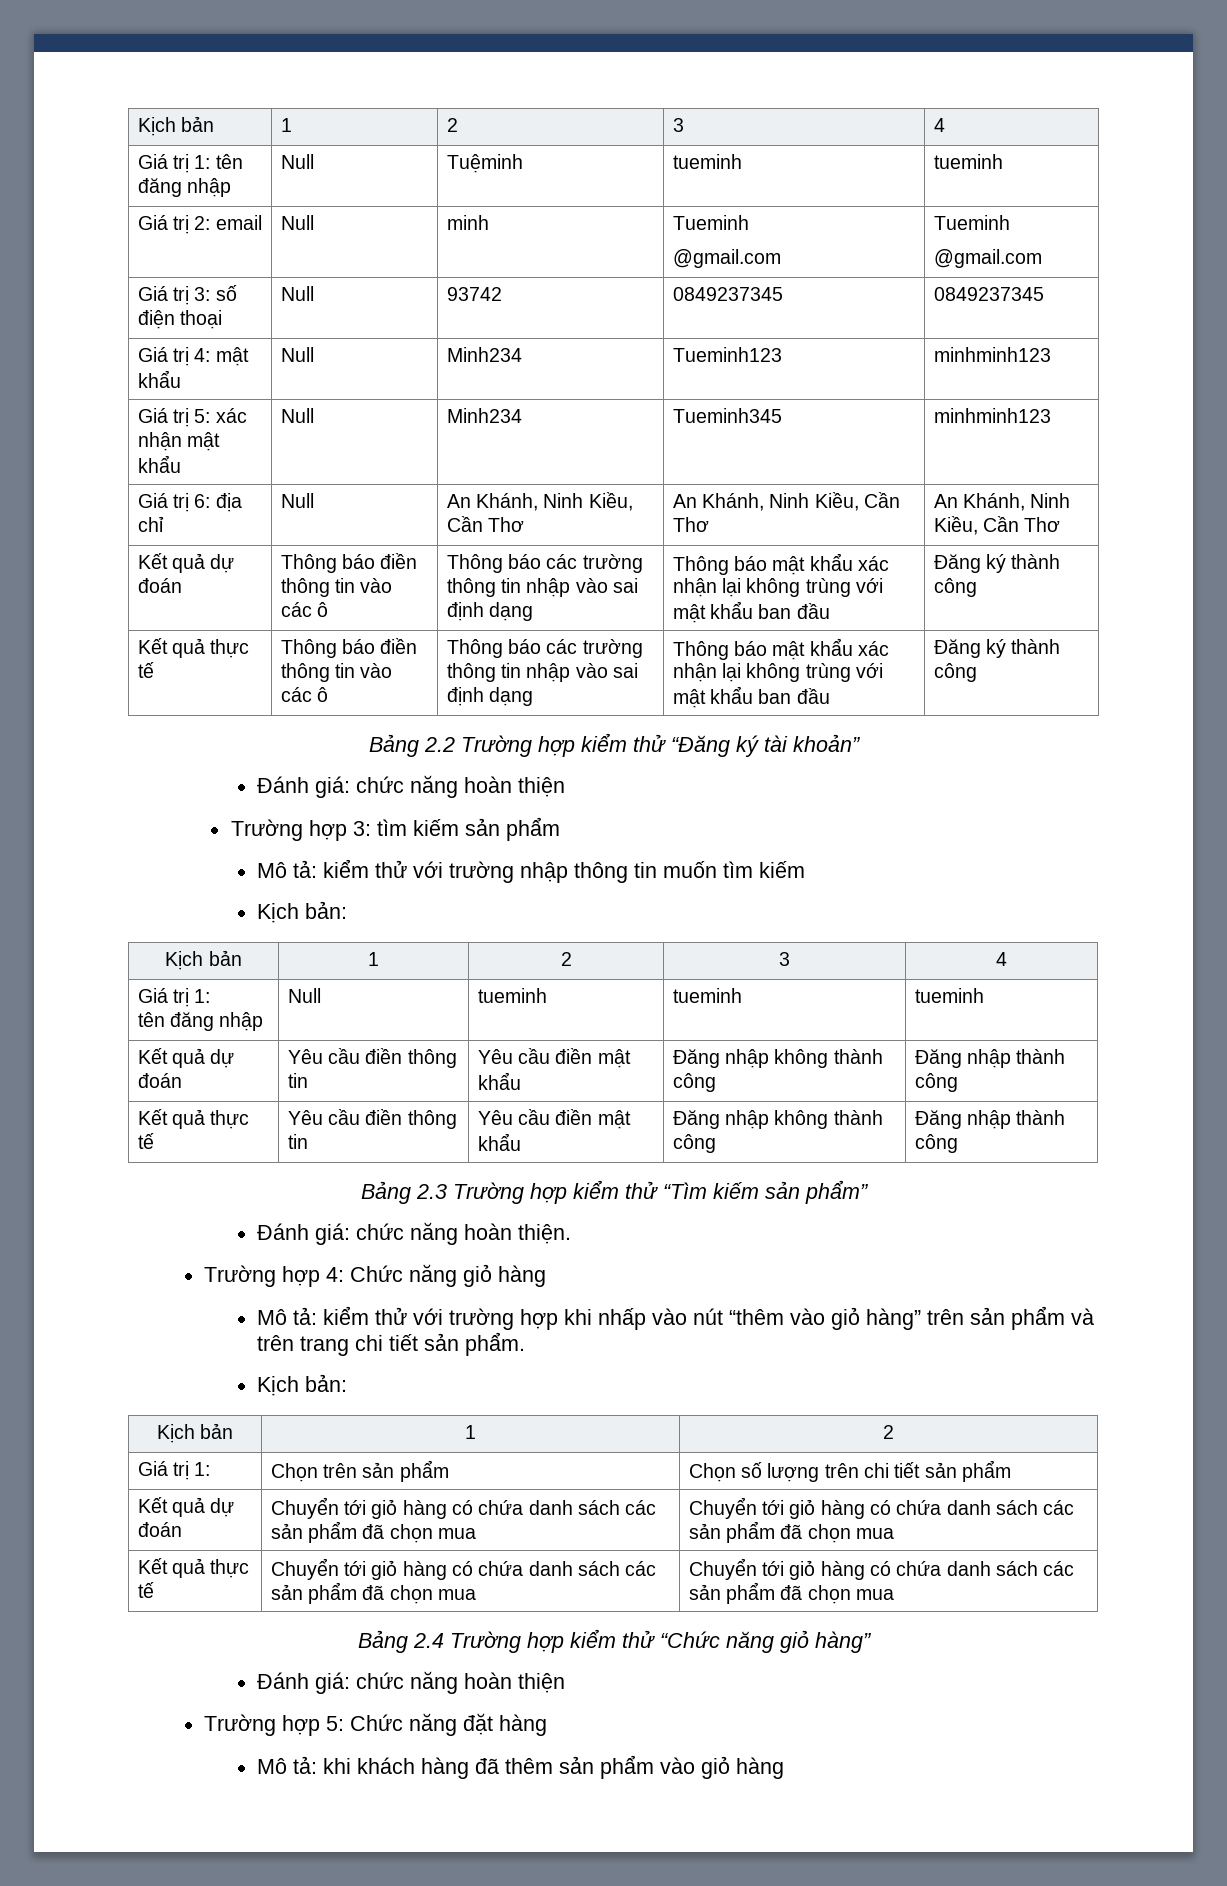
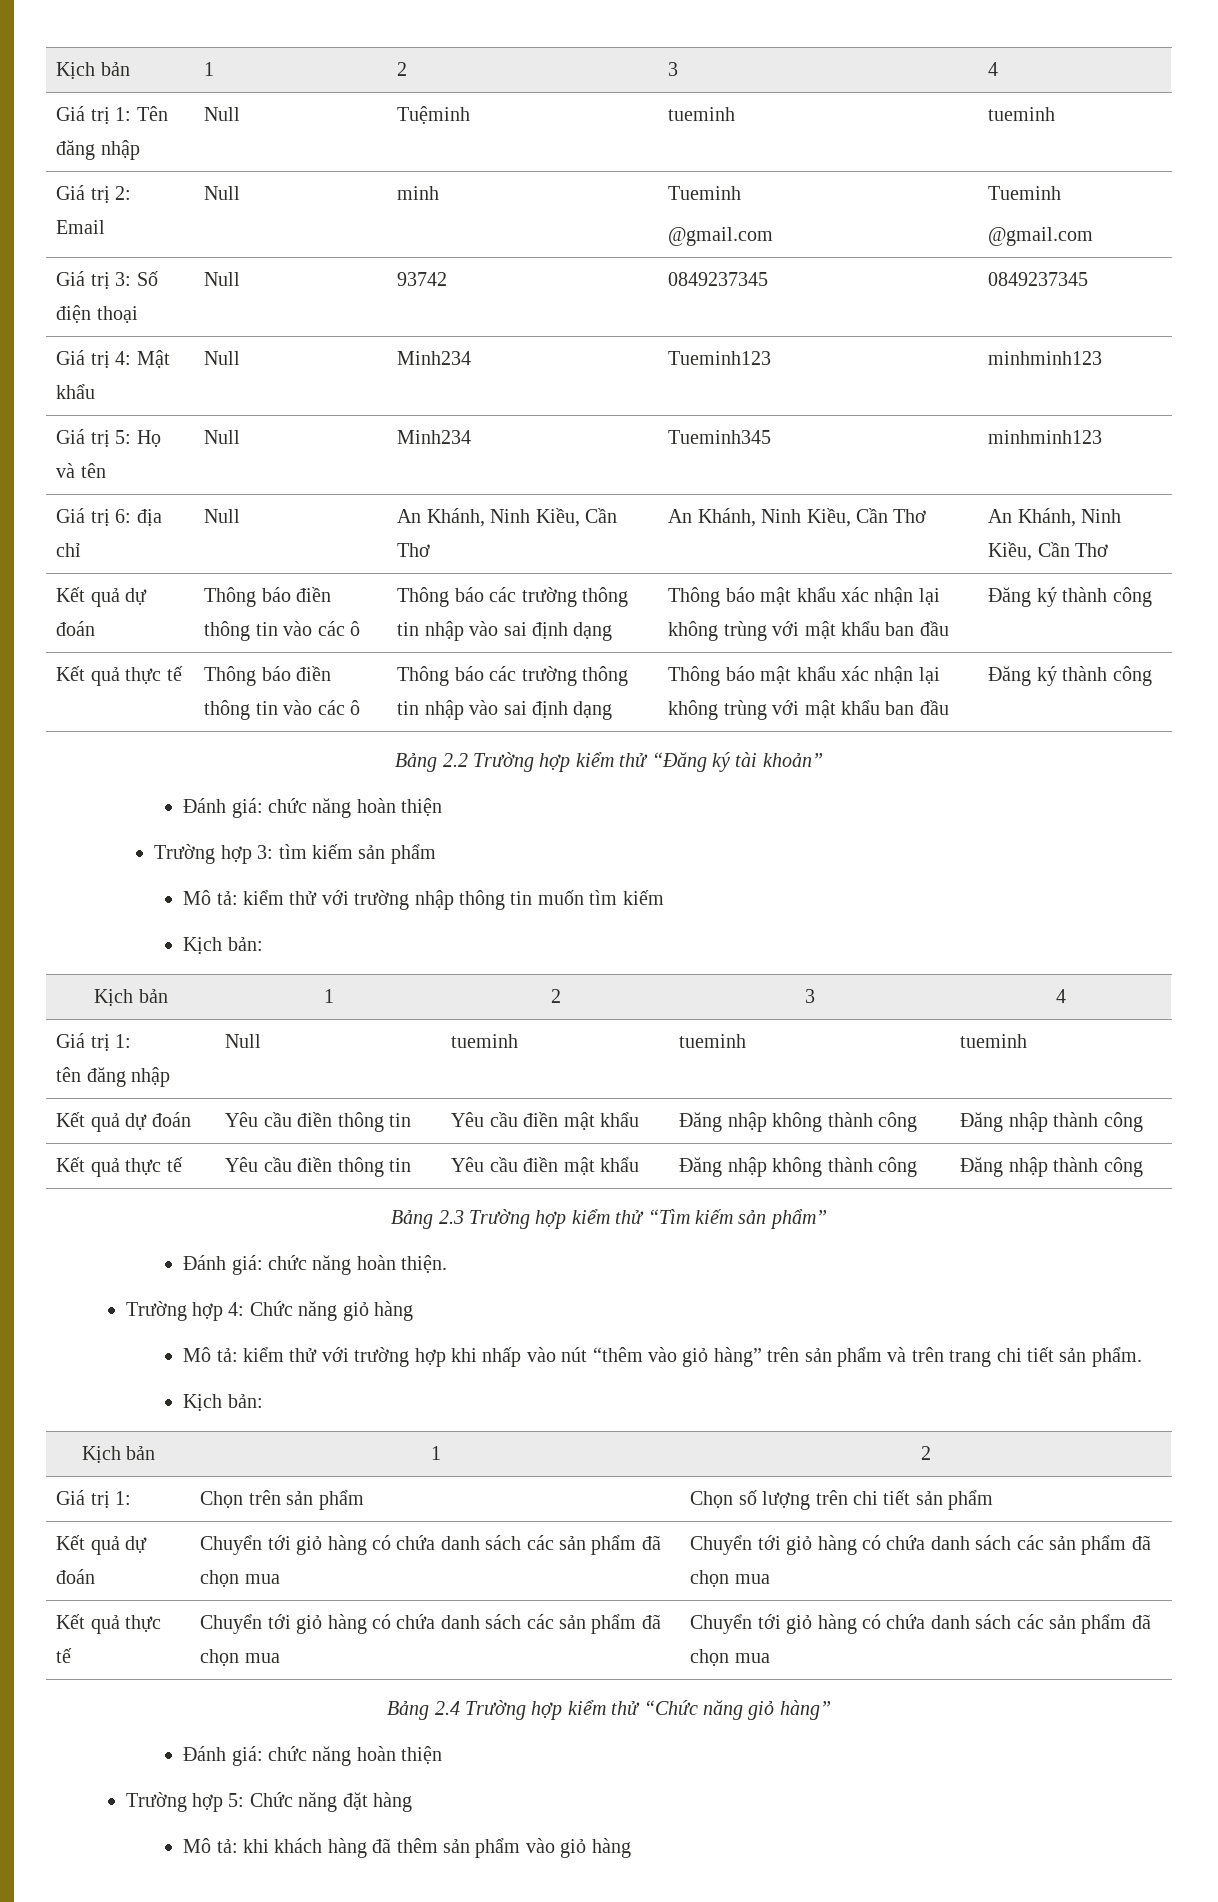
[137,116,215,136] [280,118,292,132] [446,118,458,132] [672,118,684,132] [933,118,945,132] [137,154,243,173] Kịch bản | 1 | 2 | 3 | 4 // Giá trị 1: tên -> [56,62,130,79] [204,62,215,76] [397,62,408,76] [668,62,679,76] [988,62,999,76] [56,106,168,124] Kịch bản | 1 | 2 | 3 | 4 // Giá trị 1: Tên
[215,215,262,230] email -> [56,220,106,234] Email
[215,285,237,301] số -> [136,271,158,286] Số
[215,347,249,366] mật -> [136,350,170,368] Mật
[215,408,247,423] [137,432,221,451] [137,455,181,473] xác nhận mật khẩu -> [136,430,161,447] [56,463,106,478] Họ và tên

